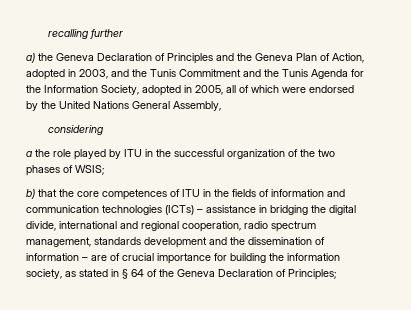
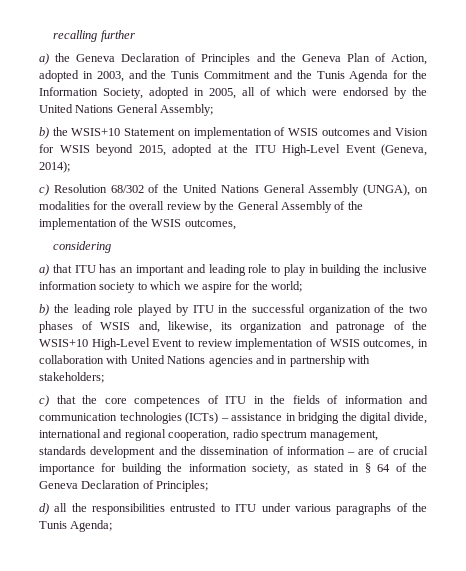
[173,101,221,111] [47,125,103,135] [26,149,50,157] Assembly, // considering // a the -> [160,104,214,116] [39,127,428,139] [39,144,427,156] [39,161,70,173] [39,184,429,196] [39,201,363,213] [39,218,236,230] [53,241,112,253] [39,264,427,276] [39,281,302,293] [39,304,111,316] Assembly; // b) the WSIS+10 Statement on implementation of WSIS outcomes and Vision for WSIS beyond 2015, adopted at the ITU High-Level Event (Geneva, 2014); // c) Resolution 68/302 of the United Nations General Assembly (UNGA), on modalities for the overall review by the General Assembly of the implementation of the WSIS outcomes, // considering // a) that ITU has an important and leading role to play in building the inclusive information society to which we aspire for the world; // b) the leading
[75,165,104,175] [26,189,35,199] WSIS; // b) -> [100,321,427,333] [39,338,428,350] [39,355,370,367] [39,372,104,383] [39,395,49,407] WSIS and, likewise, its organization and patronage of the WSIS+10 High-Level Event to review implementation of WSIS outcomes, in collaboration with United Nations agencies and in partnership with stakeholders; // c)
(336, 274) none -> [39,503,428,515] [39,520,113,532] // d) all the responsibilities entrusted to ITU under various paragraphs of the Tunis Agenda;

